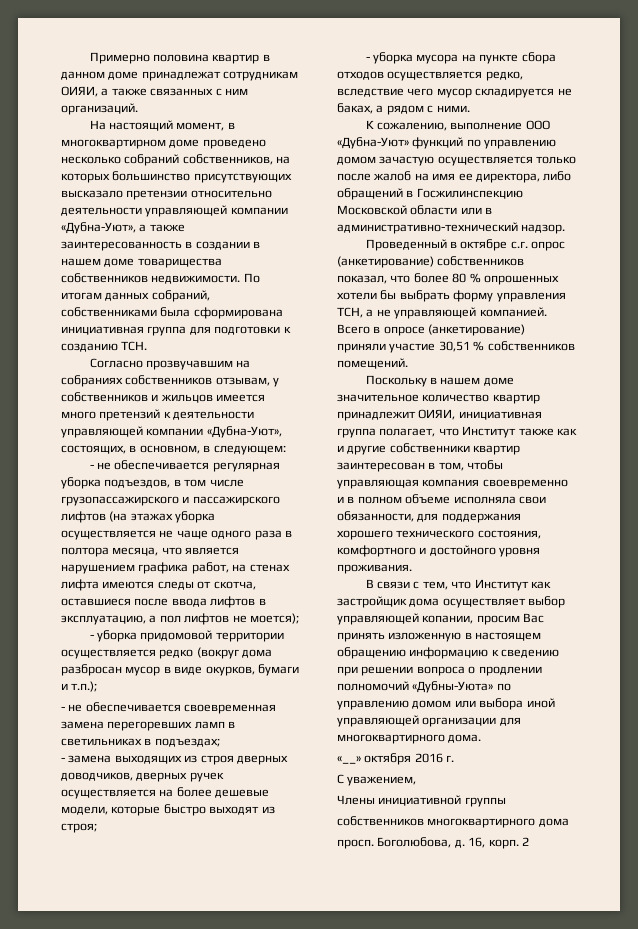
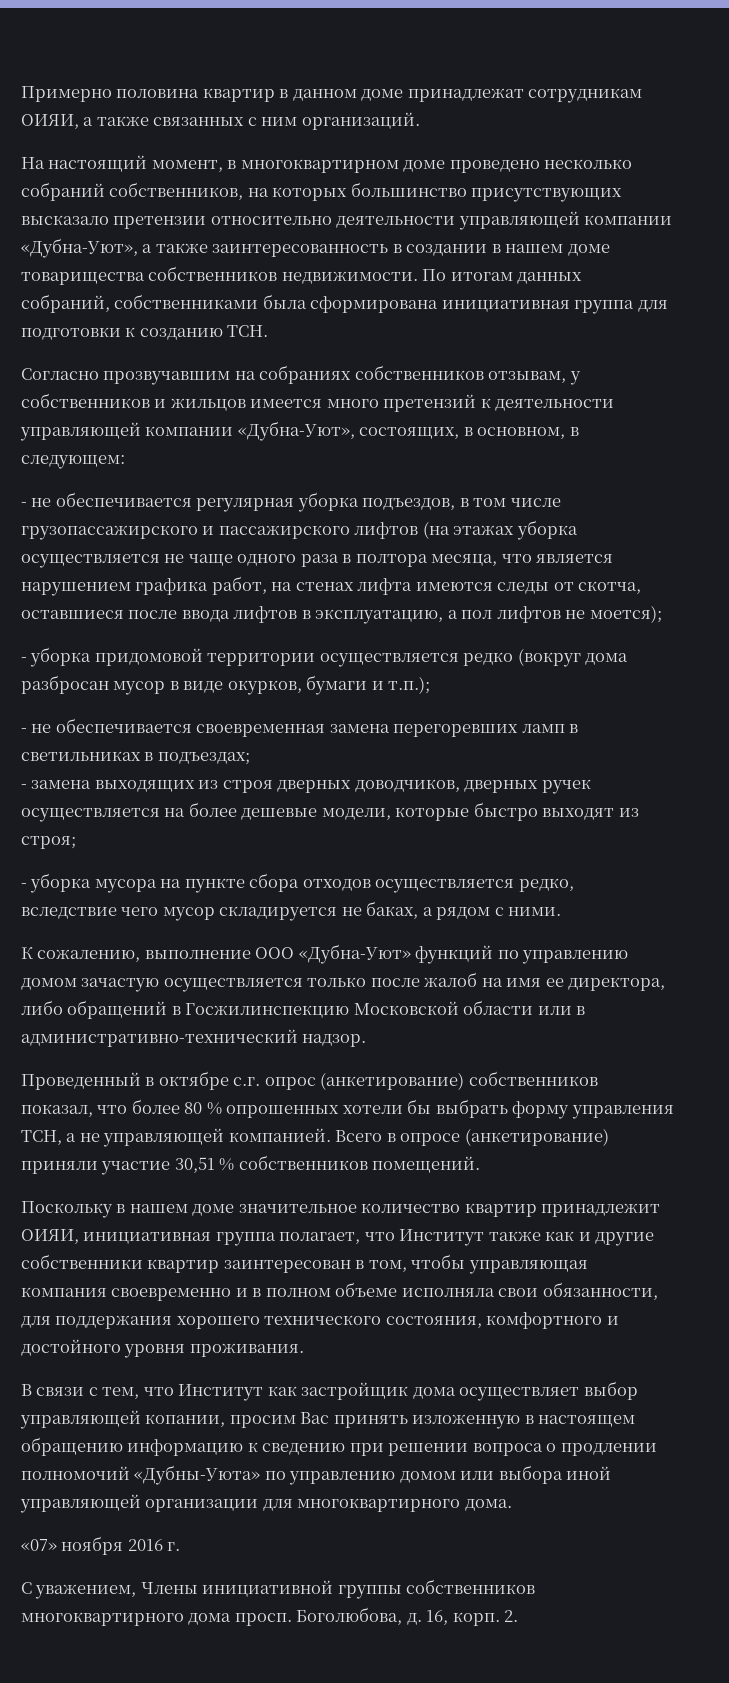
[337,753,412,765] «__» октября -> [21,1536,124,1555] «07» ноября
(417, 781) // -> (137, 1591) none
(506, 802) // -> (402, 1592) none
(569, 822) // -> (232, 1619) none
[521,837,529,846] 2 -> [504,1610,519,1622] 2.

